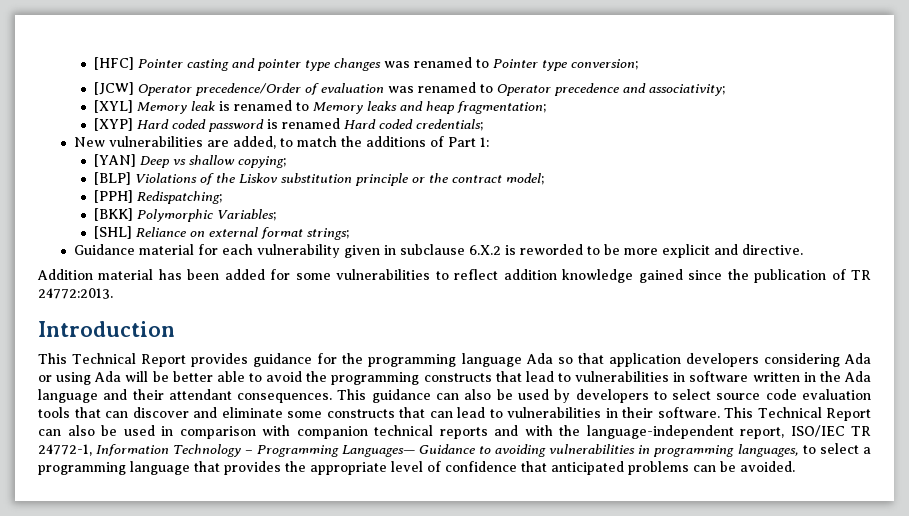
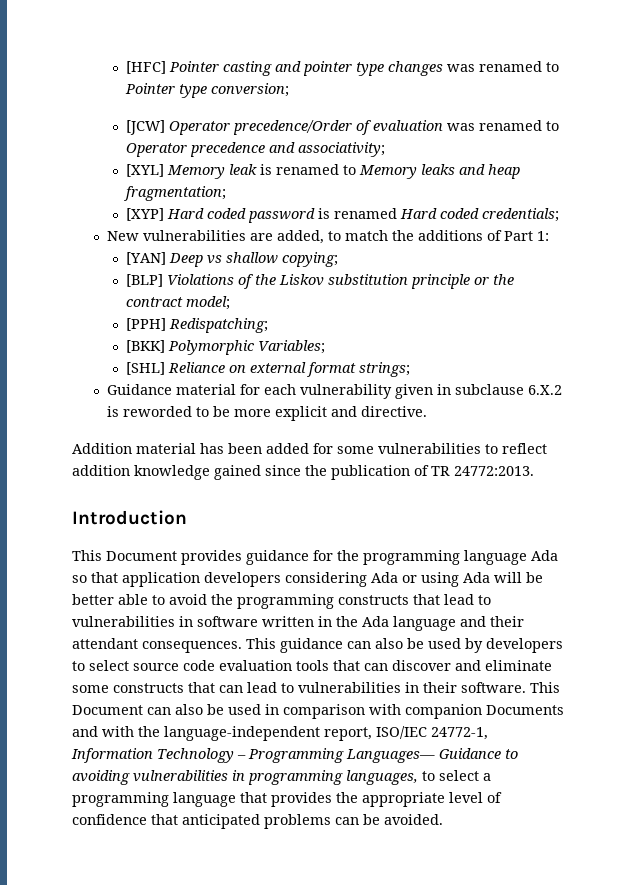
[72,353,187,367] Technical Report -> [106,551,177,561] Document
[757,407,871,421] Technical Report -> [72,705,143,715] Document
[374,425,488,439] technical reports -> [486,705,564,715] Documents
[851,426,871,436] TR -> (427, 732) none

